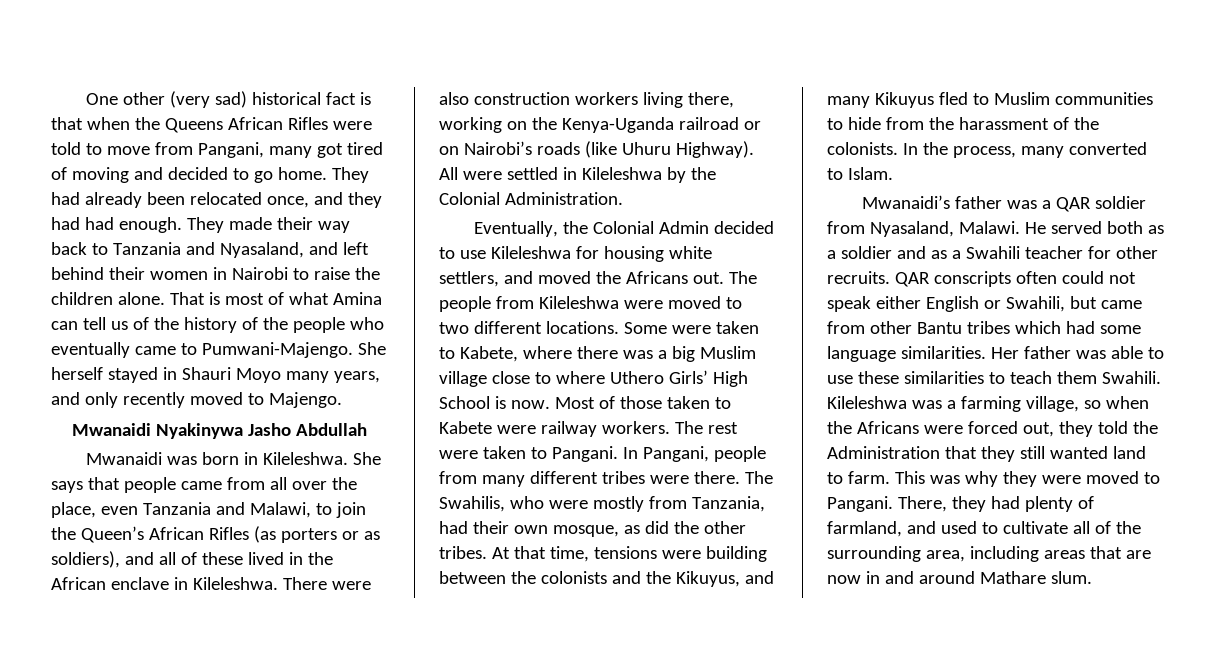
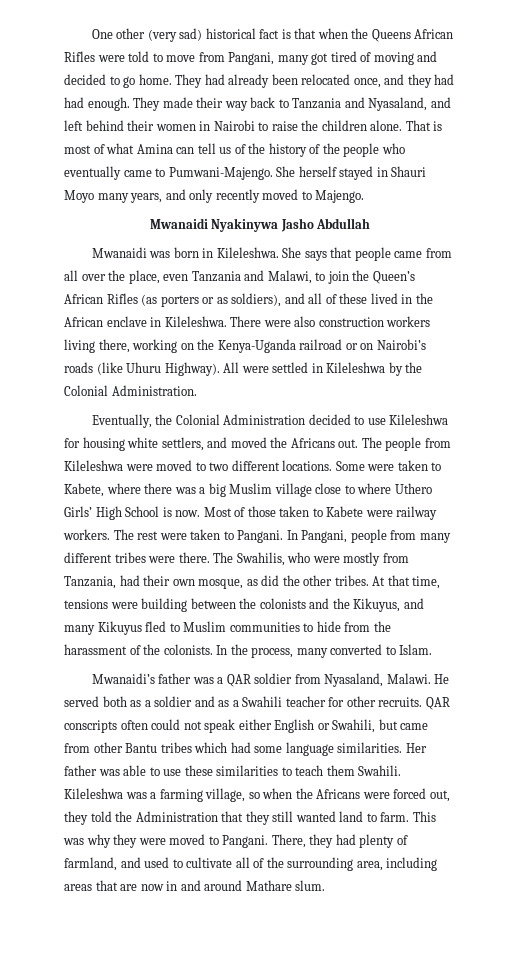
[659,221,710,234] Admin -> [223,414,306,425] Administration

